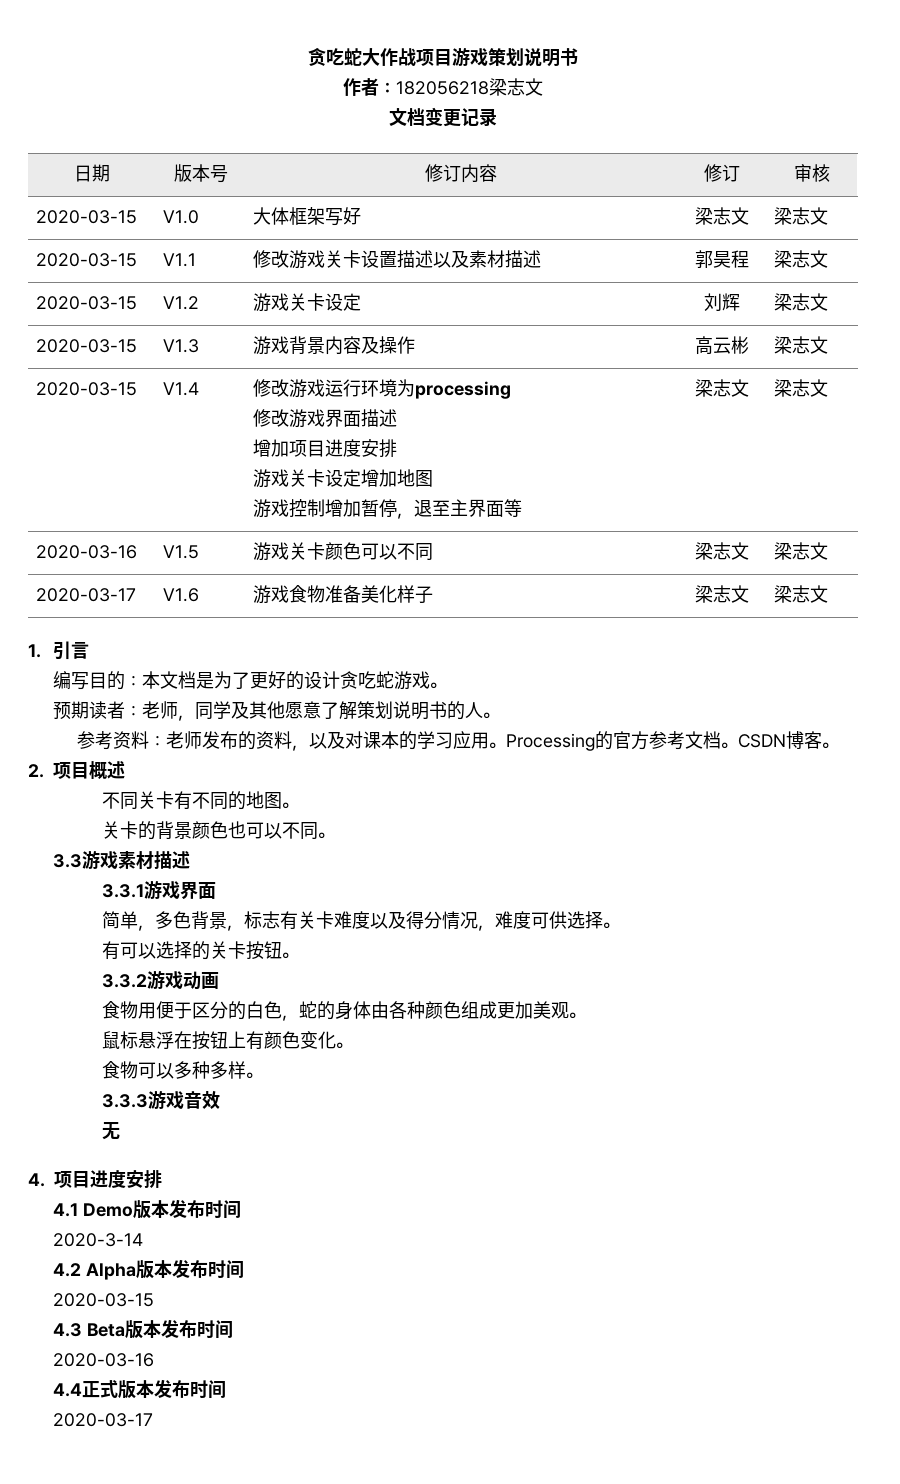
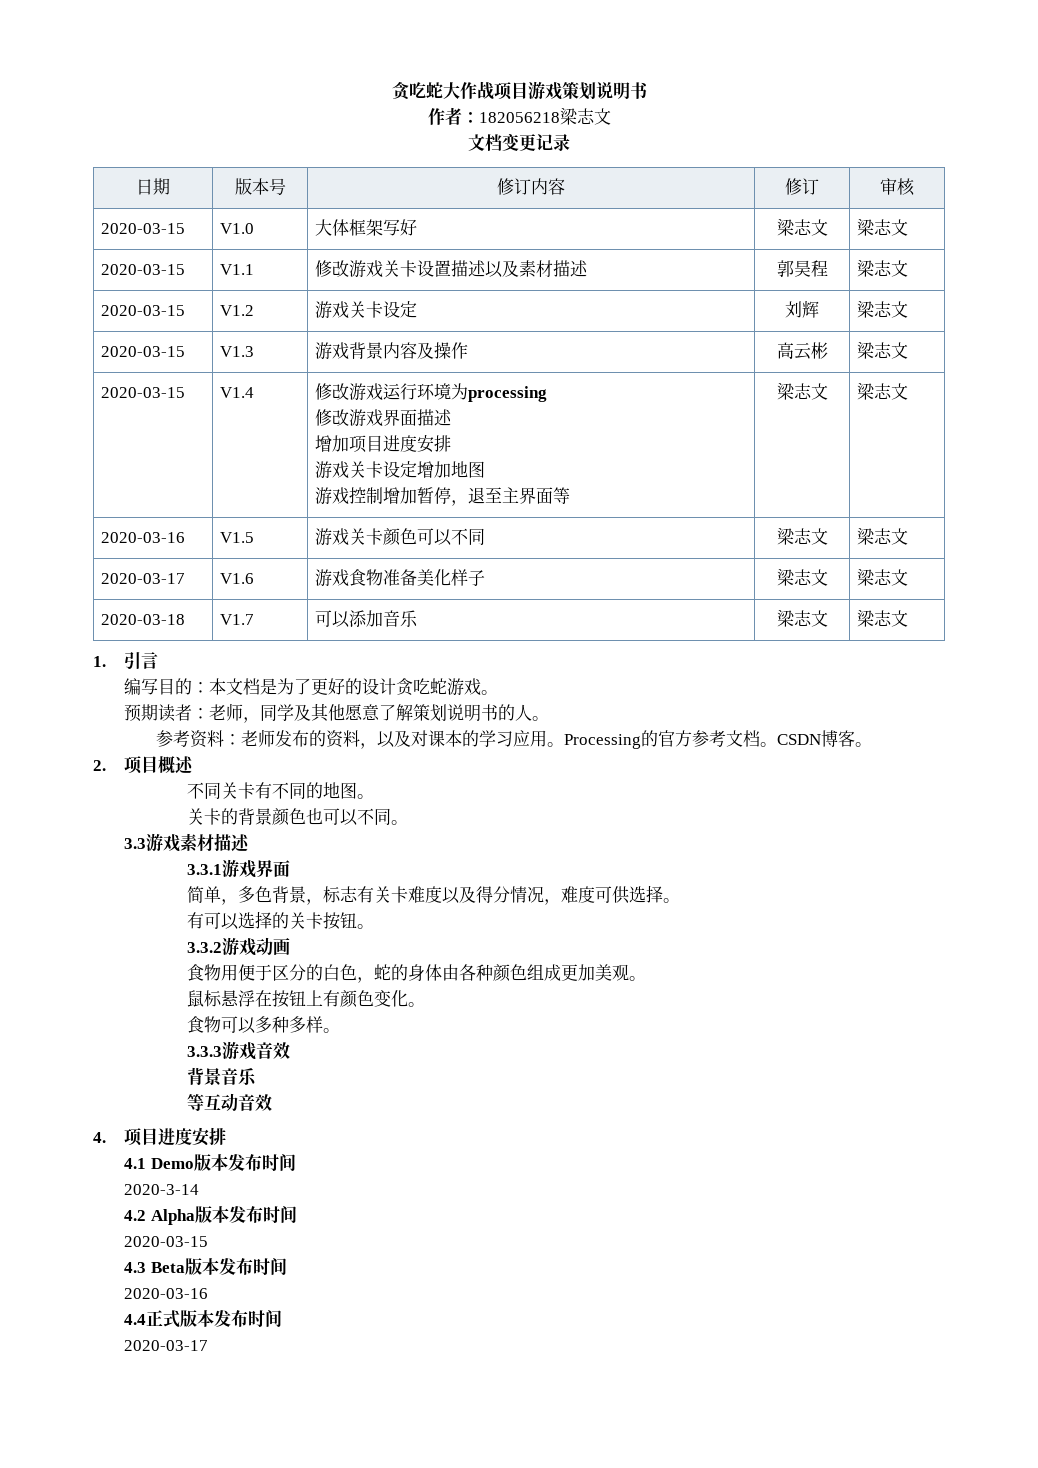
(828, 594) none -> [101,614,186,625] [220,614,255,625] [315,610,419,628] [776,609,828,627] [857,609,909,627] // 2020-03-18 | V1.7 | 可以添加音乐 | 梁志文 | 梁志文
[101,1122,120,1140] 无 -> [186,1067,257,1086] [186,1093,272,1111] 背景音乐 // 等互动音效

